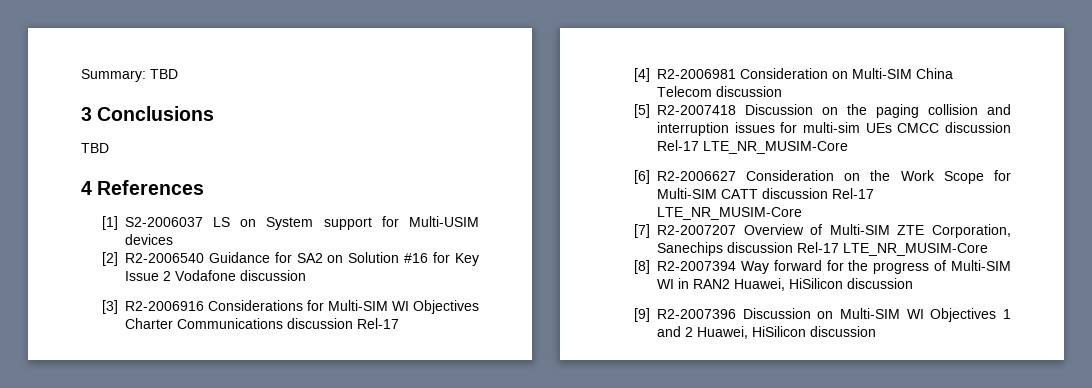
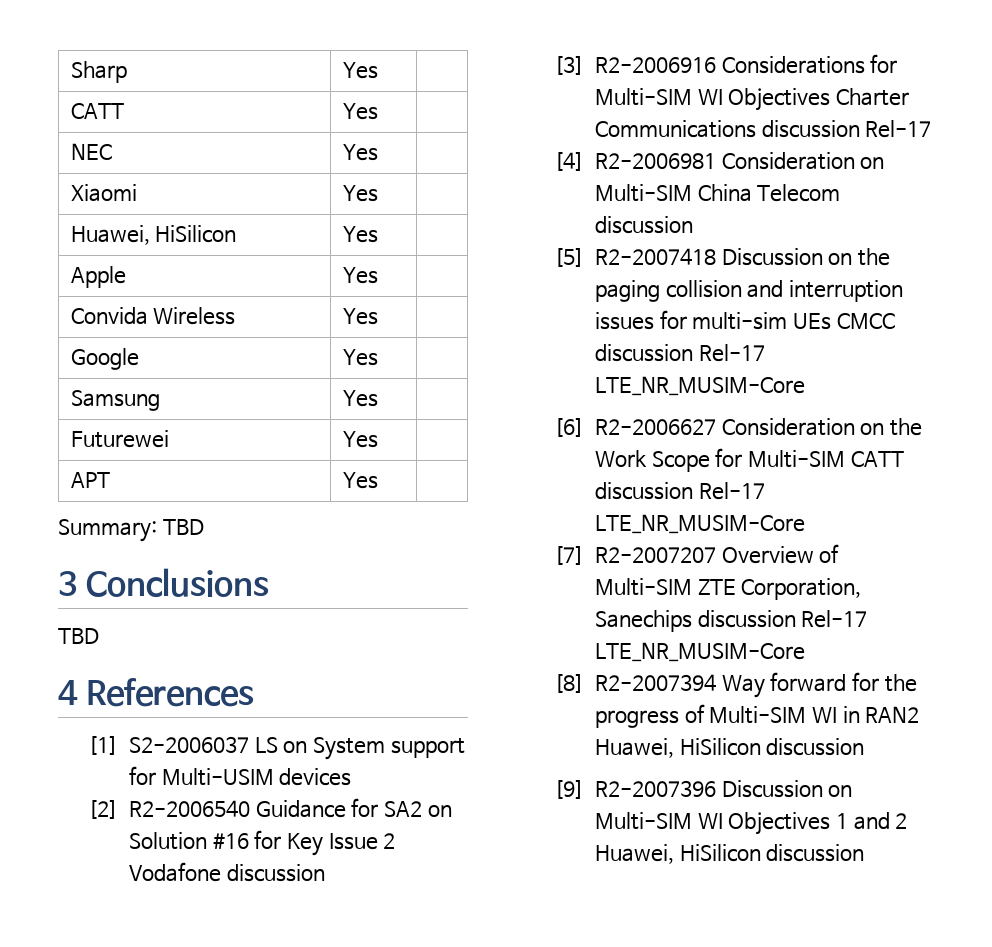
(81, 75) none -> [70,61,127,83] [342,62,378,79] [70,103,124,119] [342,103,378,120] [70,143,112,160] [342,144,378,161] [70,184,137,202] [342,185,378,202] [70,225,237,245] [342,226,378,243] [70,266,126,288] [342,267,378,284] [70,307,236,325] [342,308,378,325] [70,348,139,370] [342,349,378,366] [70,390,160,411] [342,390,378,407] [70,430,169,448] [342,431,378,448] [70,472,110,488] [342,472,378,489] Sharp | Yes | // CATT | Yes | // NEC | Yes | // Xiaomi | Yes | // Huawei, HiSilicon | Yes | // Apple | Yes | // Convida Wireless | Yes | // Google | Yes | // Samsung | Yes | // Futurewei | Yes | // APT | Yes | //

